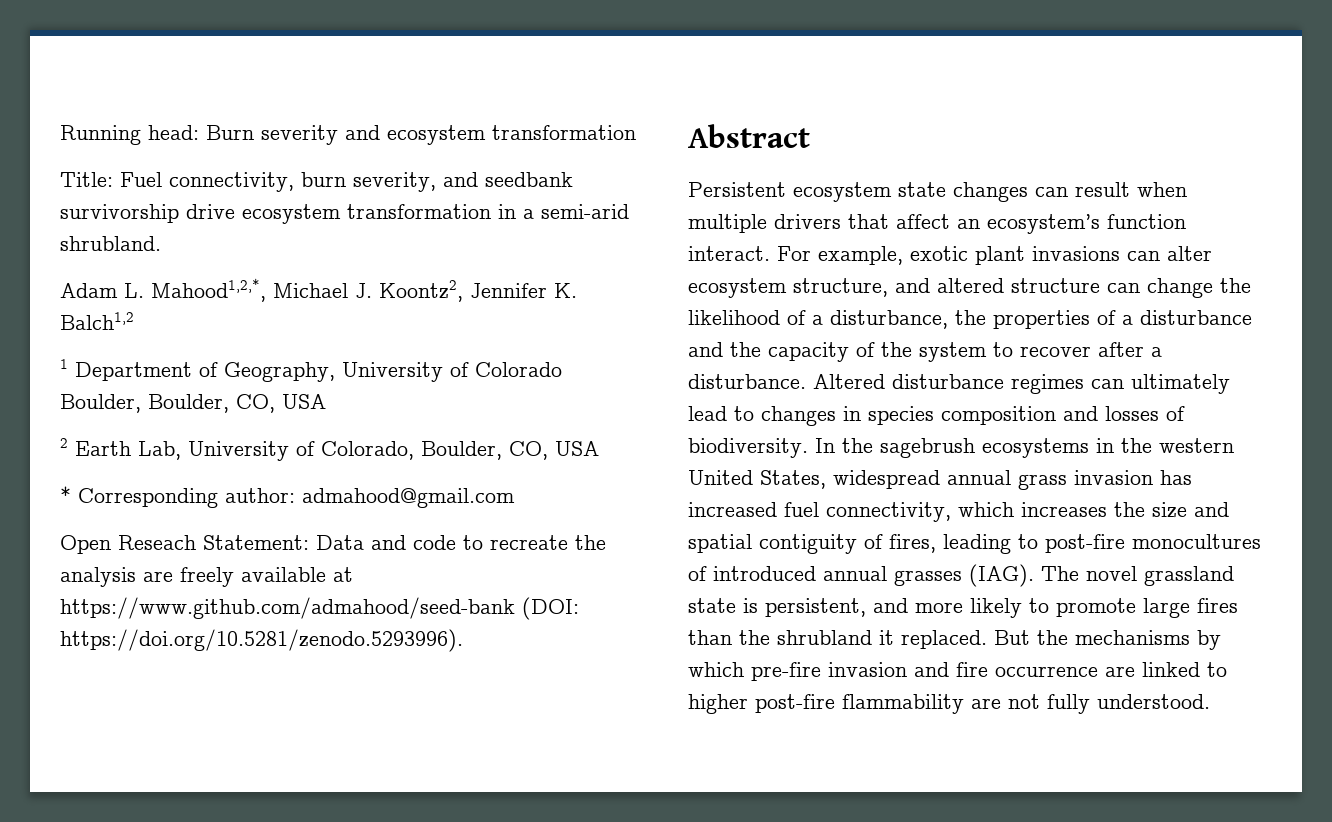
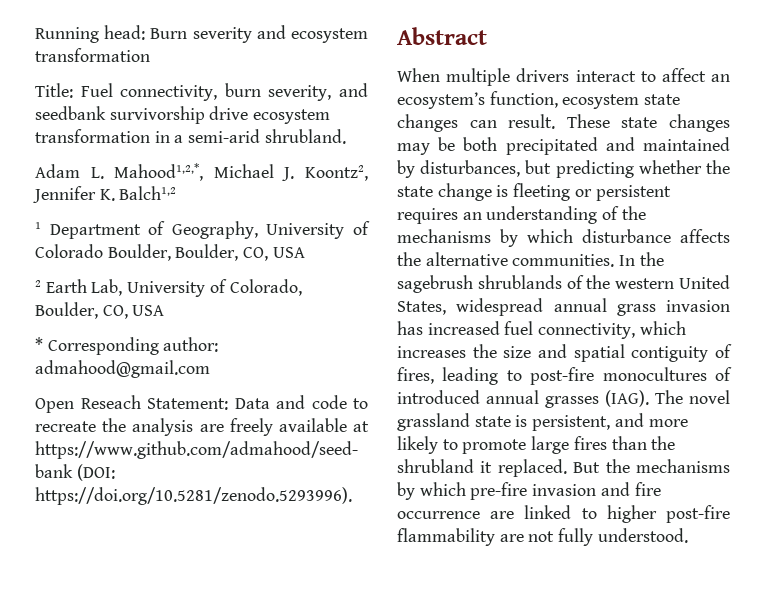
[688,182,1187,202] [688,214,1186,234] [688,246,1212,265] [688,278,1251,298] [688,310,1252,329] [688,342,1162,362] [688,374,1230,394] [688,406,1185,426] [688,438,808,458] Persistent ecosystem state changes can result when multiple drivers that affect an ecosystem’s function interact. For example, exotic plant invasions can alter ecosystem structure, and altered structure can change the likelihood of a disturbance, the properties of a disturbance and the capacity of the system to recover after a disturbance. Altered disturbance regimes can ultimately lead to changes in species composition and losses of biodiversity. -> [397,68,730,86] [397,91,681,109] [397,114,730,132] [397,137,730,155] [397,160,730,178] [397,183,671,201] [397,206,646,224] [397,229,730,247] [397,252,615,267] When multiple drivers interact to affect an ecosystem’s function, ecosystem state changes can result. These state changes may be both precipitated and maintained by disturbances, but predicting whether the state change is fleeting or persistent requires an understanding of the mechanisms by which disturbance affects the alternative communities.
[982,438,1114,458] ecosystems in -> [477,275,584,289] shrublands of

